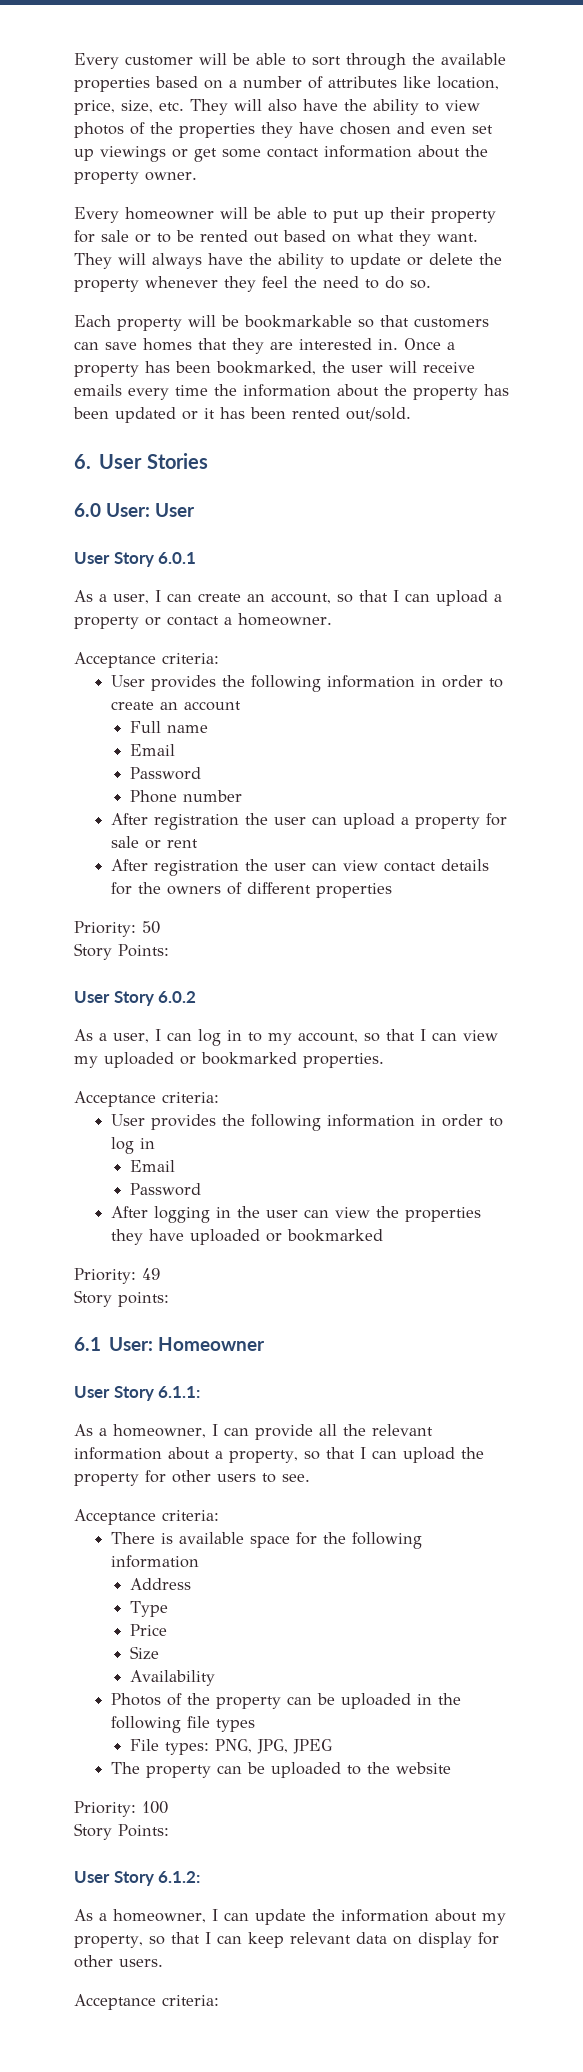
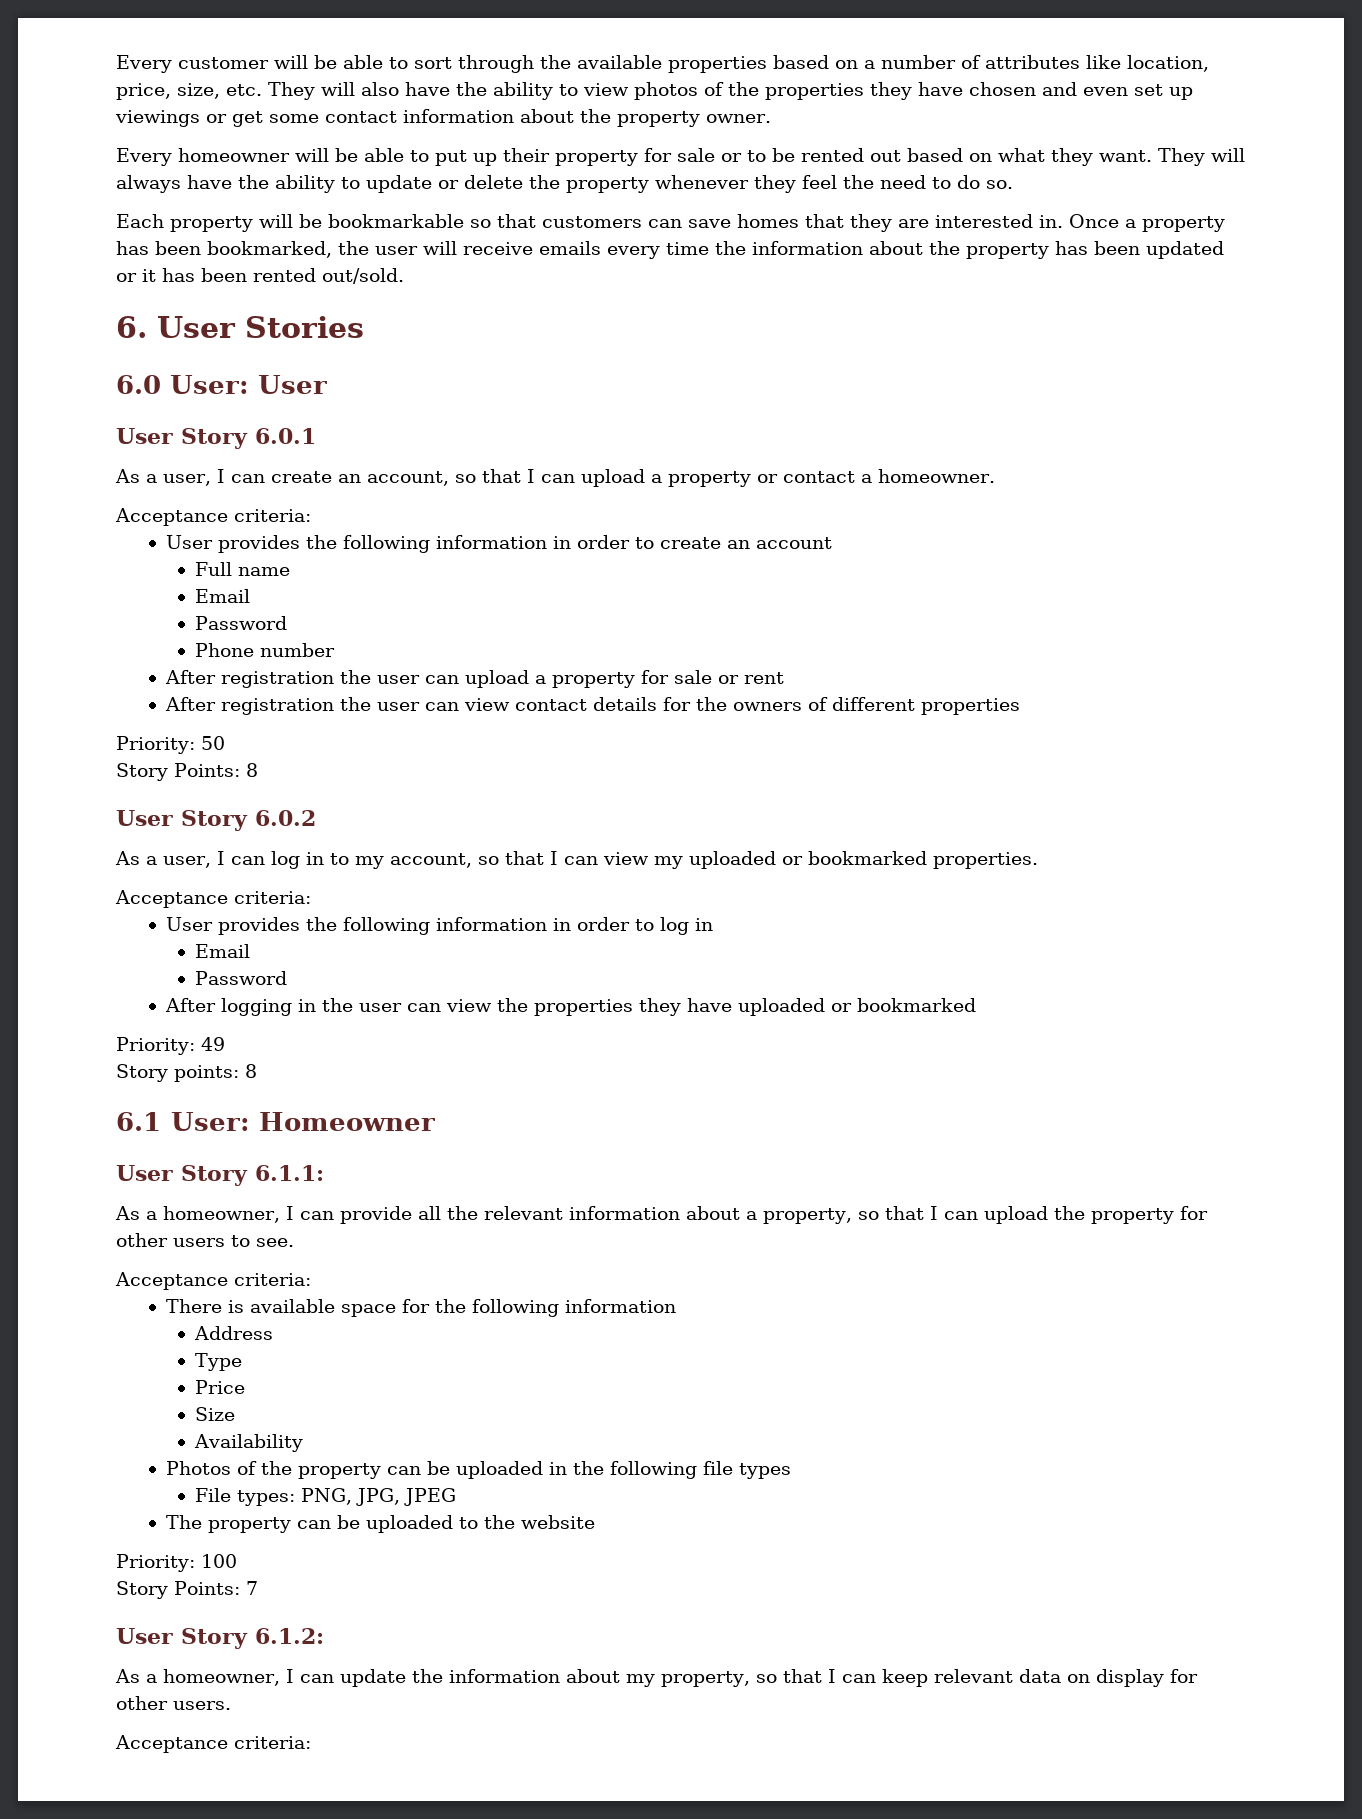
(169, 950) none -> [245,763,258,777] 8
(169, 1299) none -> [245,1064,257,1078] 8
(169, 1830) none -> [245,1581,258,1595] 7

